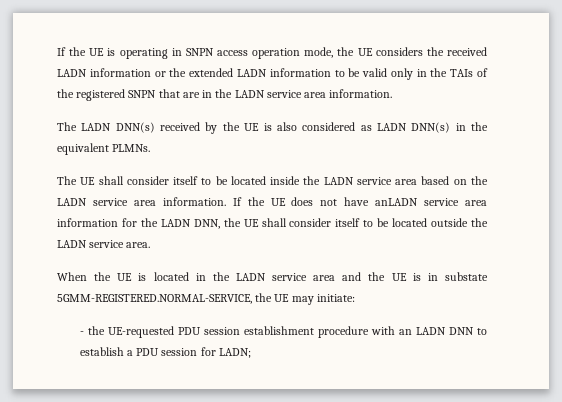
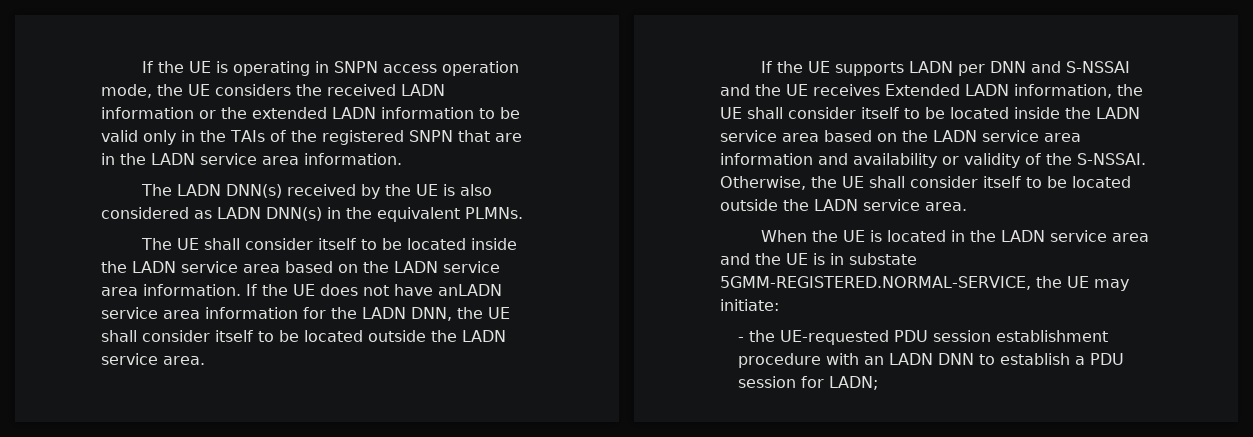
(151, 245) none -> [760,61,1130,76] [720,84,1143,98] [720,107,1140,119] [720,130,1081,142] [720,153,1146,168] [720,176,1131,190] [720,199,967,211] // If the UE supports LADN per DNN and S-NSSAI and the UE receives Extended LADN information, the UE shall consider itself to be located inside the LADN service area based on the LADN service area information and availability or validity of the S-NSSAI. Otherwise, the UE shall consider itself to be located outside the LADN service area.

